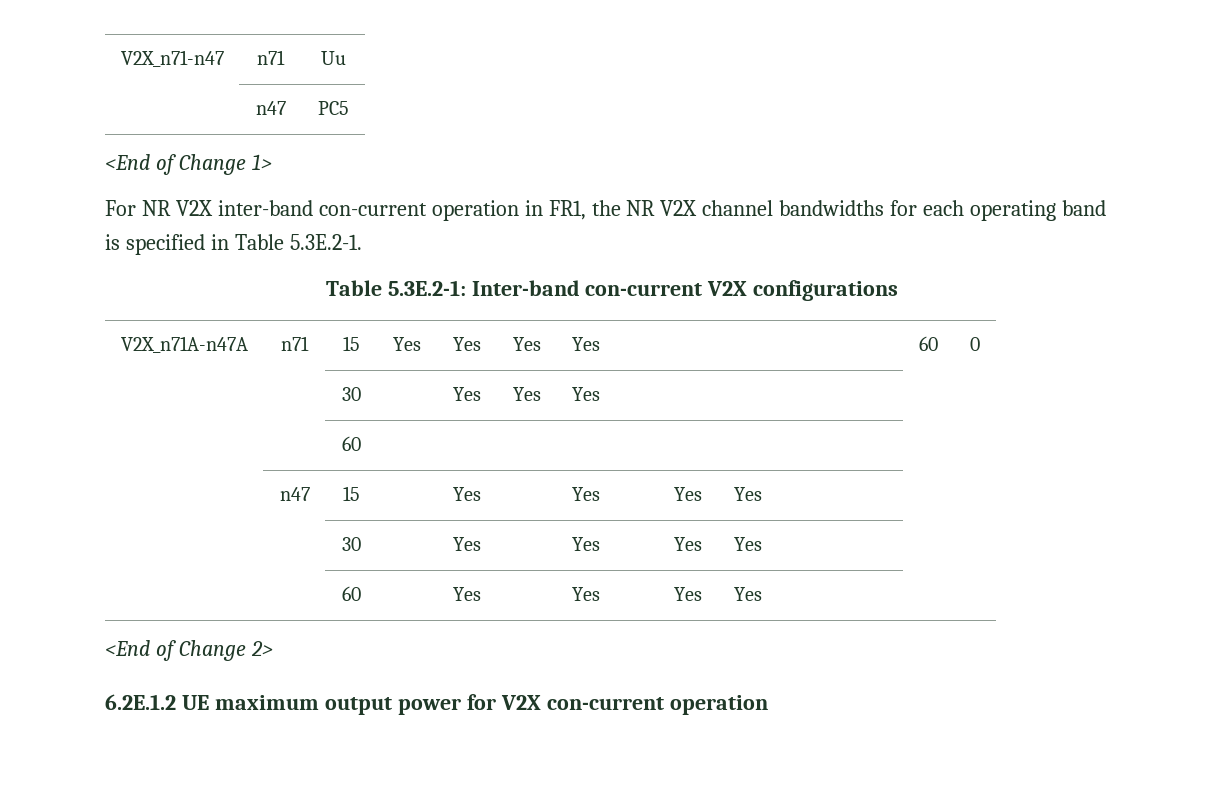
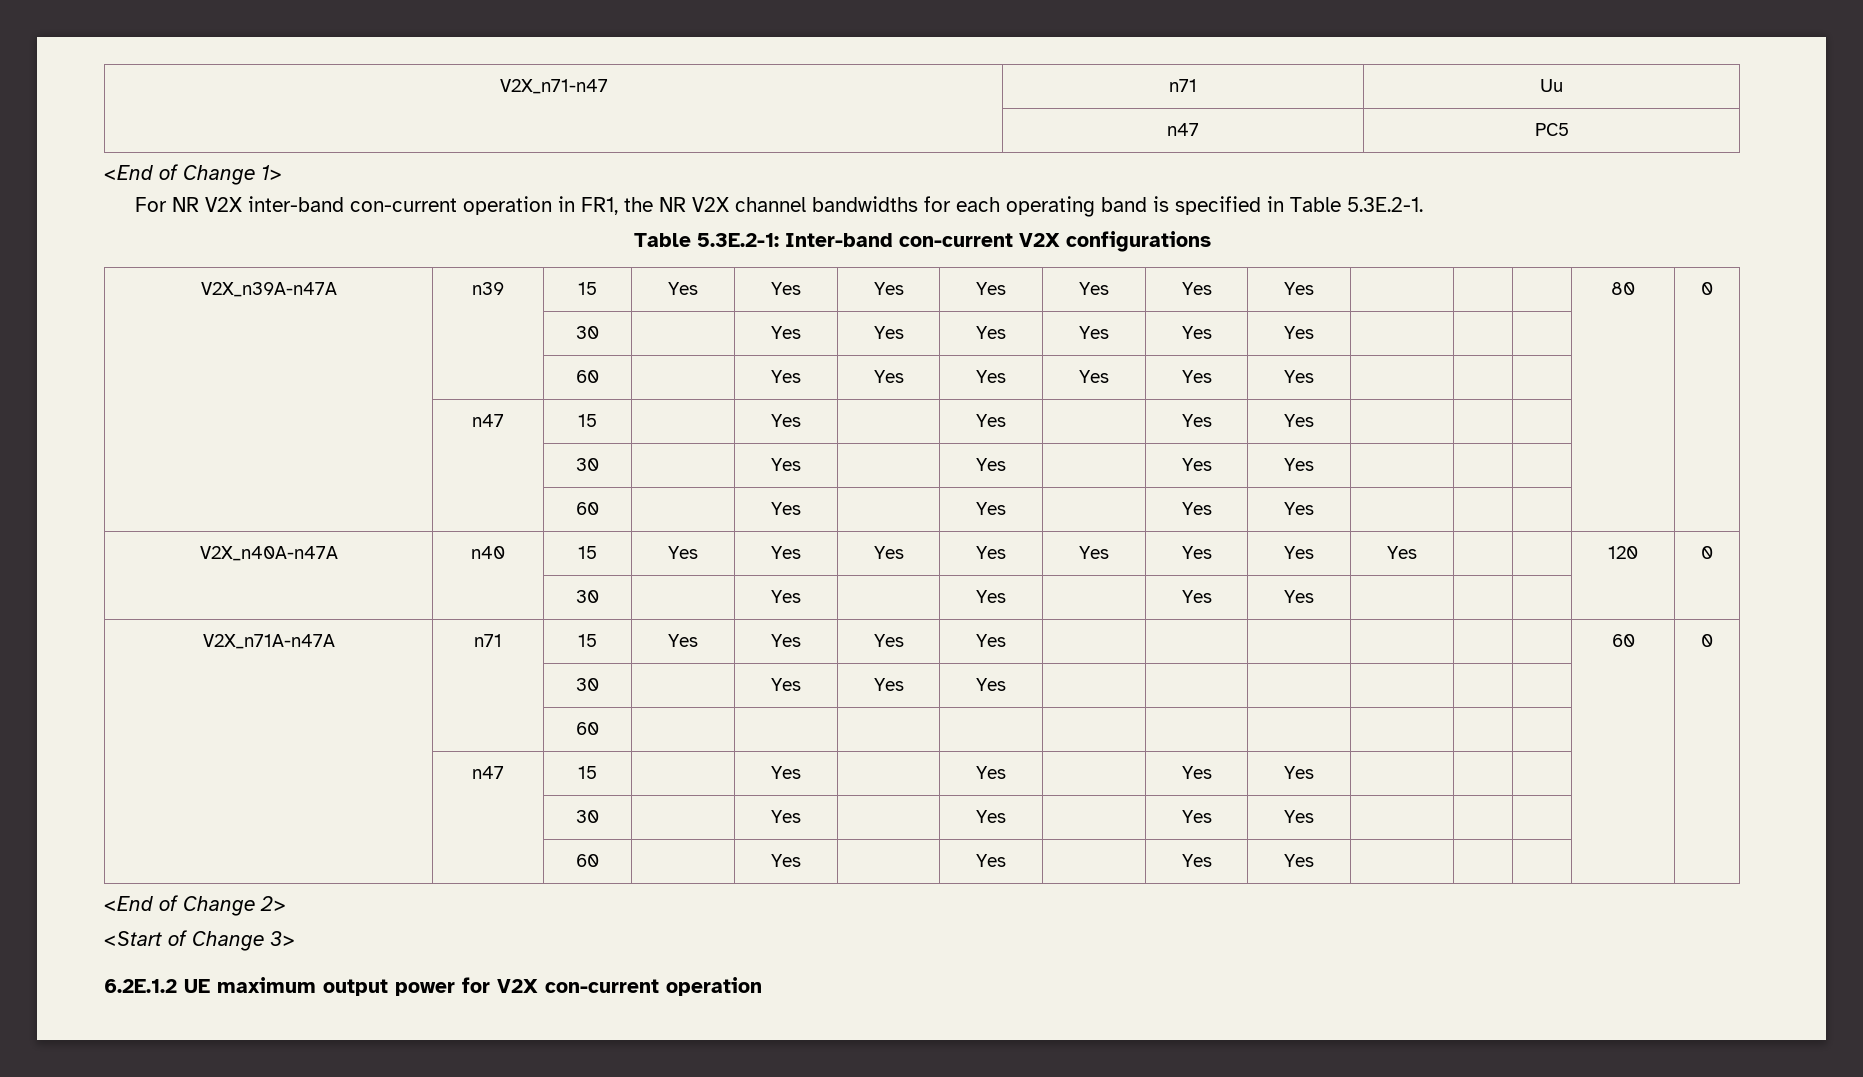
(899, 290) none -> [200,282,337,297] [472,282,504,295] [578,282,597,295] [667,282,698,295] [770,282,801,295] [873,282,904,295] [975,282,1006,295] [1079,282,1109,295] [1181,282,1212,295] [1284,282,1314,295] [1611,282,1635,295] [1701,282,1713,295] [576,326,599,339] [770,326,801,339] [873,326,904,339] [975,326,1006,339] [1079,326,1109,339] [1181,326,1212,339] [1284,326,1314,339] [576,370,599,383] [770,370,801,383] [873,370,904,383] [975,370,1006,383] [1079,370,1109,383] [1181,370,1212,383] [1284,370,1314,383] [472,414,504,427] [578,414,597,427] [770,414,801,427] [975,414,1006,427] [1181,414,1212,427] [1284,414,1314,427] [576,458,599,471] [770,458,801,471] [975,458,1006,471] [1181,458,1212,471] [1284,458,1314,471] [576,502,599,515] [770,502,801,515] [975,502,1006,515] [1181,502,1212,515] [1284,502,1314,515] [199,546,338,561] [471,546,505,559] [578,546,597,559] [667,546,698,559] [770,546,801,559] [873,546,904,559] [975,546,1006,559] [1079,546,1109,559] [1181,546,1212,559] [1284,546,1314,559] [1387,546,1417,559] [1608,546,1638,559] [1701,546,1713,559] [576,590,599,603] [770,590,801,603] [975,590,1006,603] [1181,590,1212,603] [1284,590,1314,603] // V2X_n39A-n47A | n39 | 15 | Yes | Yes | Yes | Yes | Yes | Yes | Yes | | | | 80 | 0 // | | 30 | | Yes | Yes | Yes | Yes | Yes | Yes | | | | | // | | 60 | | Yes | Yes | Yes | Yes | Yes | Yes | | | | | // | n47 | 15 | | Yes | | Yes | | Yes | Yes | | | | | // | | 30 | | Yes | | Yes | | Yes | Yes | | | | | // | | 60 | | Yes | | Yes | | Yes | Yes | | | | | // V2X_n40A-n47A | n40 | 15 | Yes | Yes | Yes | Yes | Yes | Yes | Yes | Yes | | | 120 | 0 // | | 30 | | Yes | | Yes | | Yes | Yes | | | | |
(273, 648) none -> [104,930,295,951] // <Start of Change 3>

